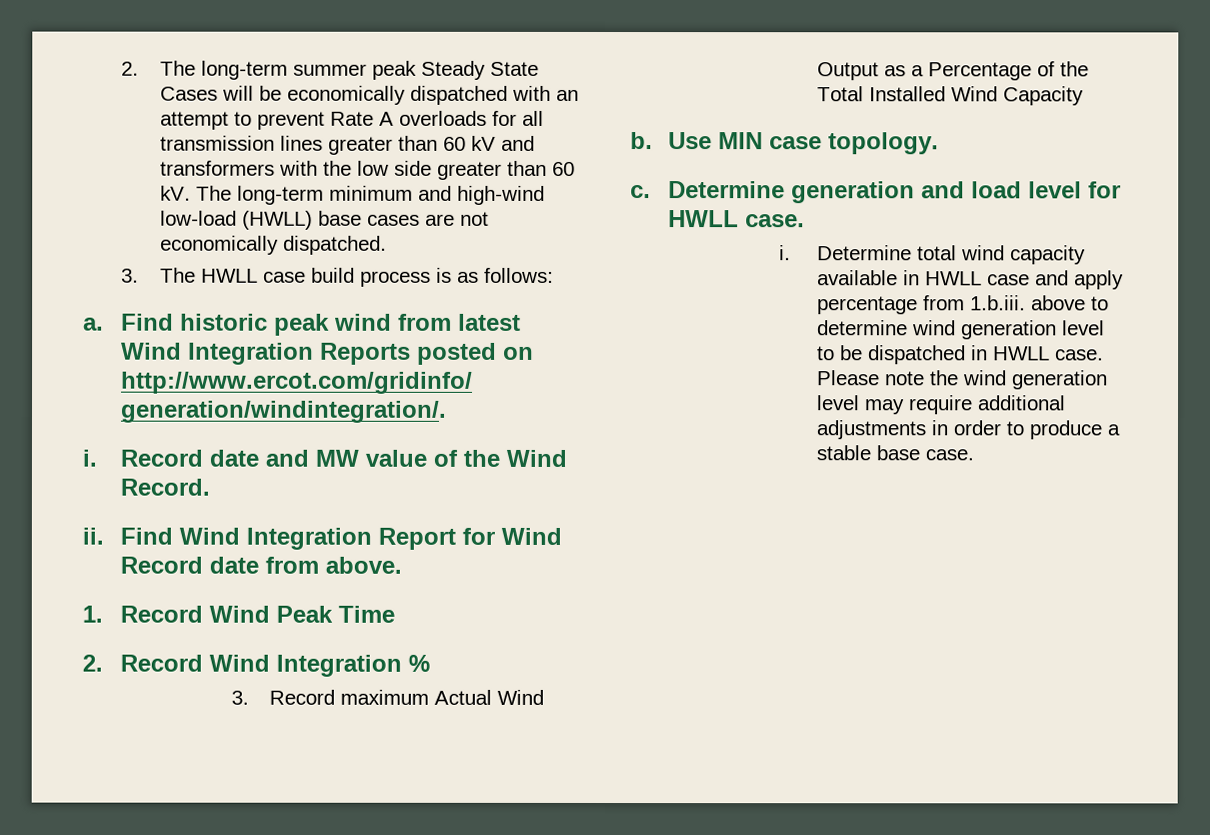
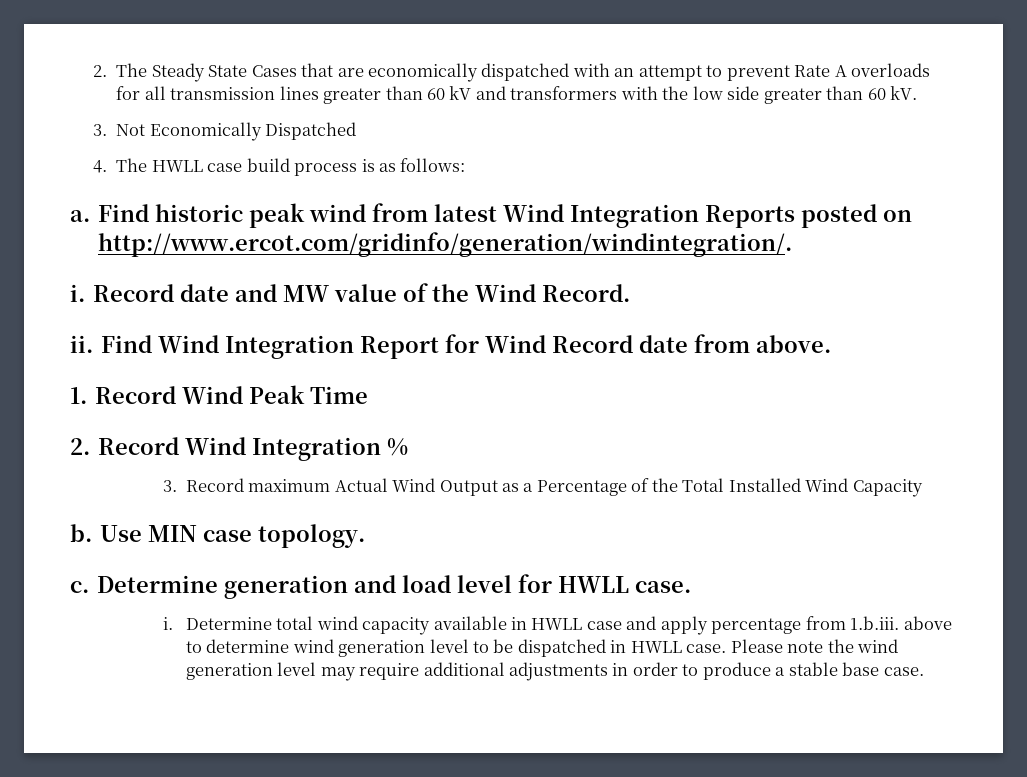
[200,60,417,80] long-term summer peak -> (148, 70) none
[221,85,282,101] will be -> [301,63,364,77] that are
[195,185,545,205] [159,210,489,230] [159,235,387,255] [121,268,140,283] The long-term minimum and high-wind low-load (HWLL) base cases are not economically dispatched. // 3. -> [93,122,357,141] [93,160,108,173] // 3. Not Economically Dispatched // 4.

